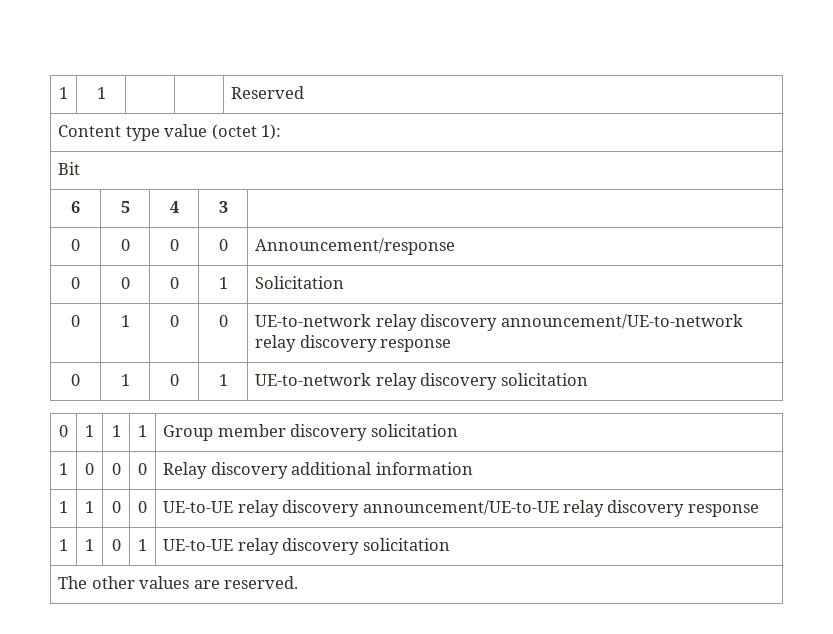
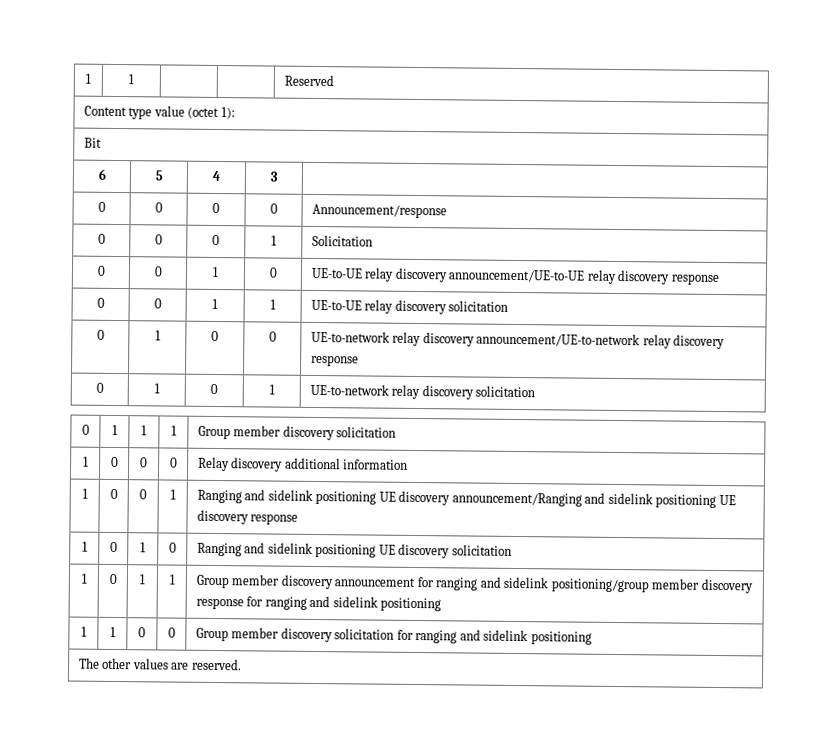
(345, 282) none -> [96,265,106,276] [153,266,163,277] [212,266,219,278] [268,267,278,278] [310,267,719,285] [96,297,105,308] [153,298,162,309] [212,298,218,310] [269,299,276,310] [310,299,509,315] // 0 | 0 | 1 | 0 | UE-to-UE relay discovery announcement/UE-to-UE relay discovery response // 0 | 0 | 1 | 1 | UE-to-UE relay discovery solicitation
[85,501,94,513] [111,501,121,513] [138,501,147,513] [163,500,759,517] [59,539,68,551] [85,539,94,551] [111,539,121,551] [138,539,147,551] [163,538,450,555] 1 | 0 | 0 | UE-to-UE relay discovery announcement/UE-to-UE relay discovery response // 1 | 1 | 0 | 1 | UE-to-UE relay discovery solicitation -> [109,488,118,500] [139,489,147,500] [169,489,176,500] [196,489,736,508] [196,509,299,525] [81,541,88,552] [109,541,118,553] [140,542,146,553] [168,542,177,553] [196,542,512,559] [80,573,87,584] [108,573,117,585] [139,574,145,585] [168,574,175,585] [195,574,753,594] [195,595,442,612] [80,626,87,637] [109,626,116,638] [138,627,146,638] [167,627,176,638] [195,627,592,645] 0 | 0 | 1 | Ranging and sidelink positioning UE discovery announcement/Ranging and sidelink positioning UE discovery response // 1 | 0 | 1 | 0 | Ranging and sidelink positioning UE discovery solicitation // 1 | 0 | 1 | 1 | Group member discovery announcement for ranging and sidelink positioning/group member discovery response for ranging and sidelink positioning // 1 | 1 | 0 | 0 | Group member discovery solicitation for ranging and sidelink positioning

